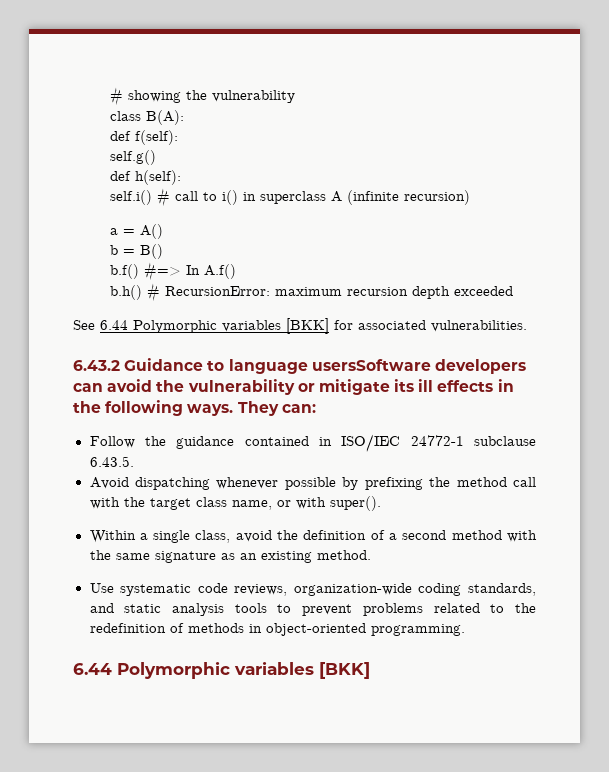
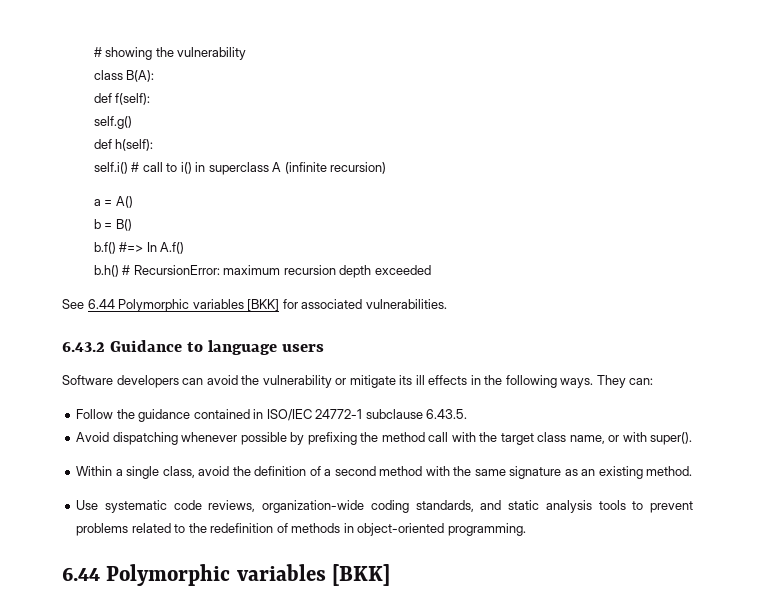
[311,359,431,371] usersSoftware -> [281,344,324,352] [62,375,113,385] users // Software

